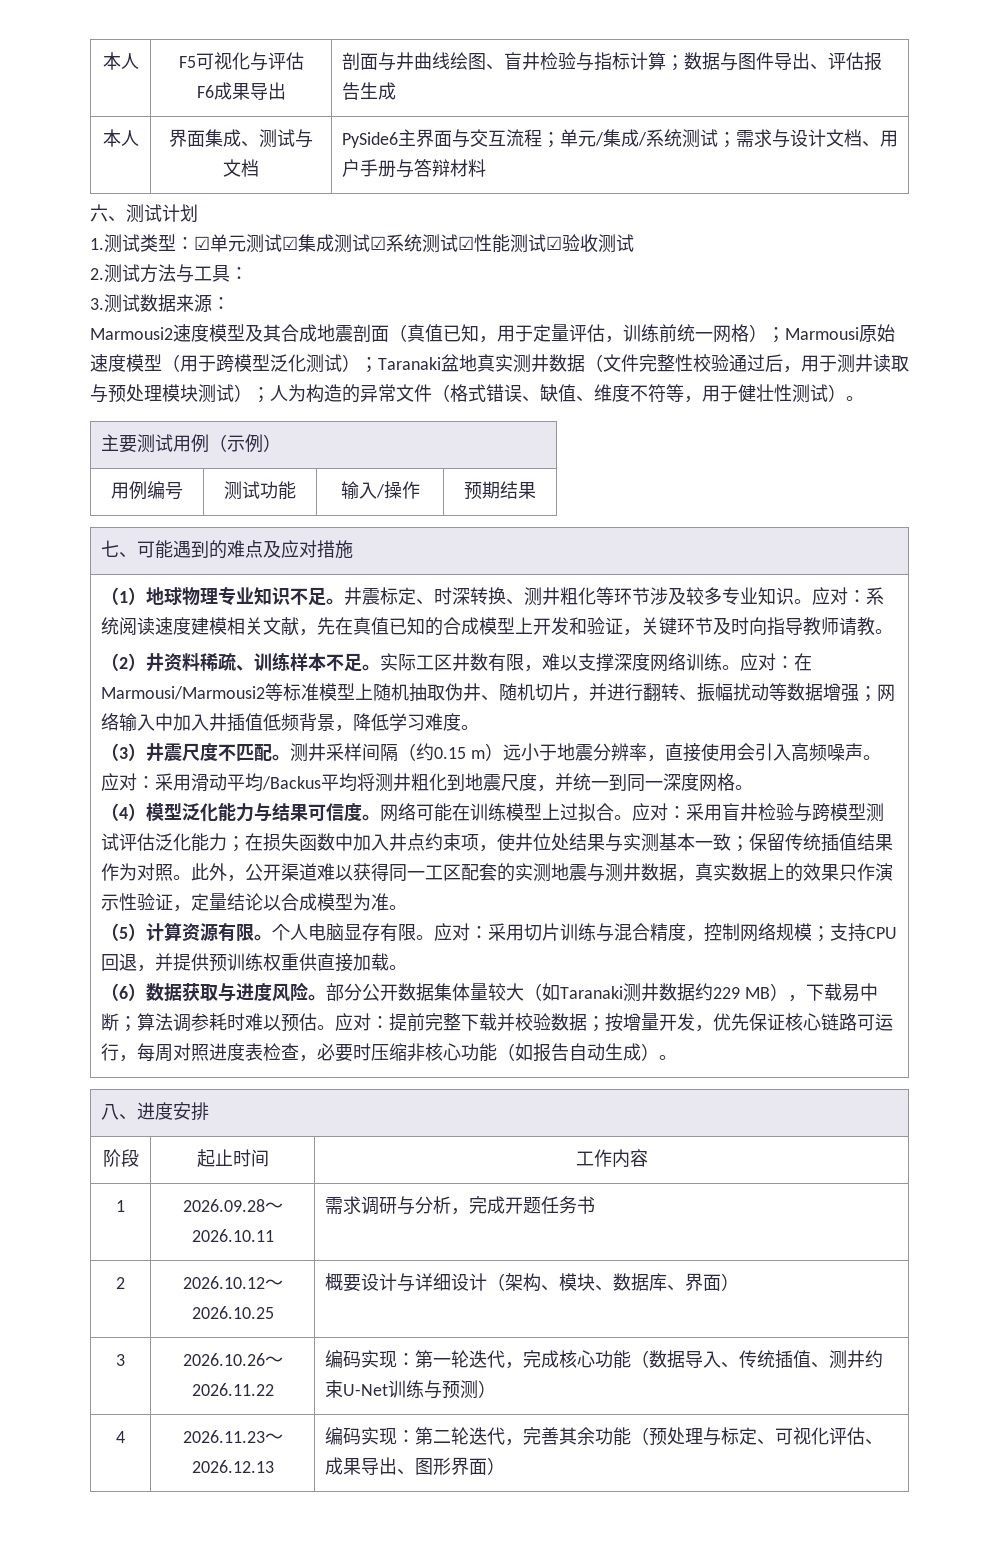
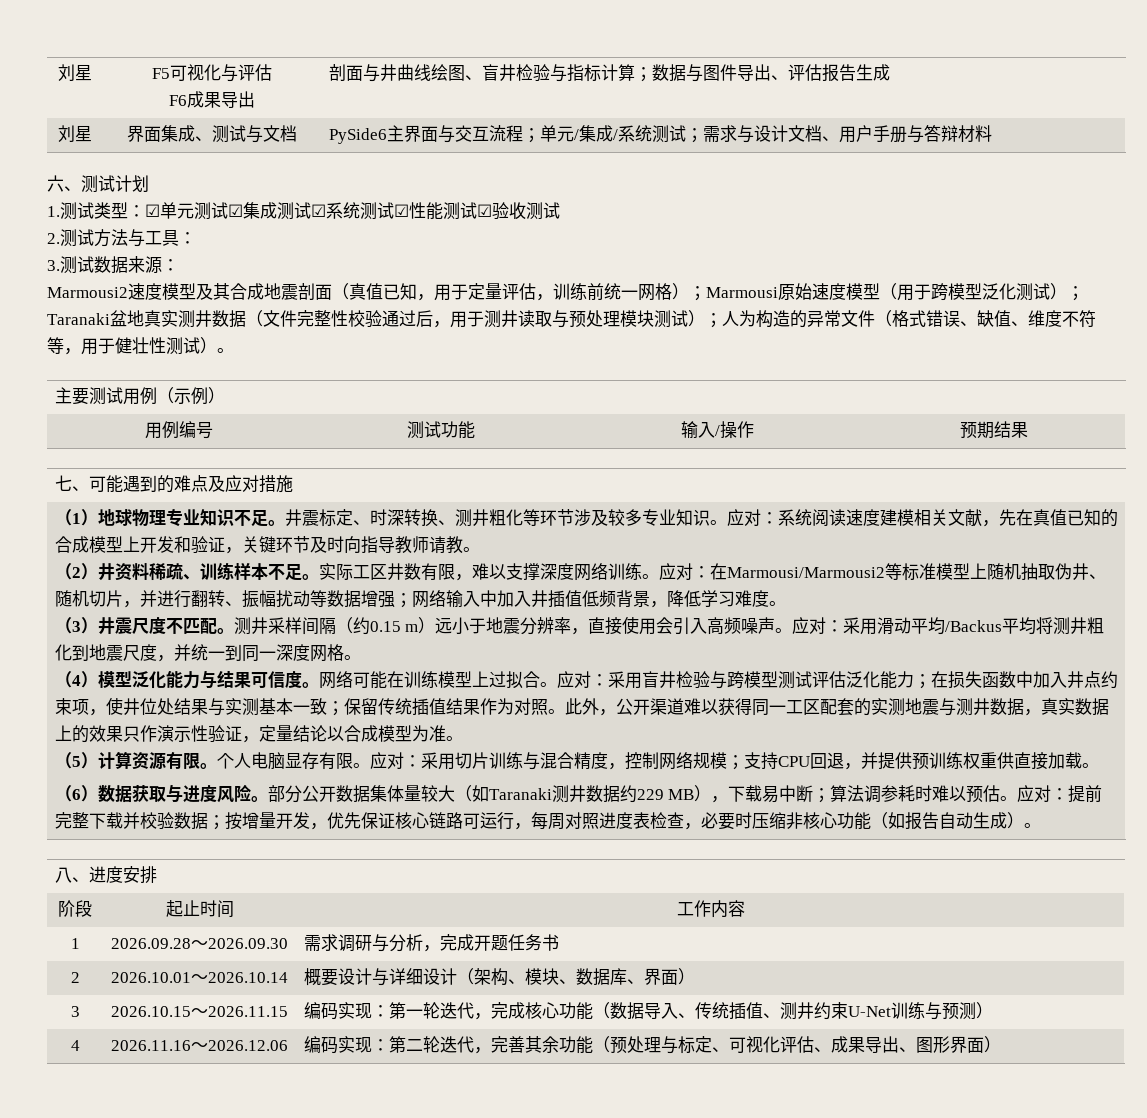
[102,52,139,70] 本人 -> [58,64,92,81] 刘星
[102,129,139,147] 本人 -> [58,125,92,142] 刘星
[191,1229,274,1242] 2026.10.11 -> [207,938,288,949] 2026.09.30
[182,1276,283,1289] [191,1306,274,1319] 2026.10.12～2026.10.25 -> [111,972,288,983] 2026.10.01～2026.10.14
[182,1353,283,1366] [191,1383,274,1396] 2026.10.26～2026.11.22 -> [111,1006,288,1017] 2026.10.15～2026.11.15
[182,1430,283,1443] [191,1460,274,1473] 2026.11.23～2026.12.13 -> [111,1040,288,1051] 2026.11.16～2026.12.06

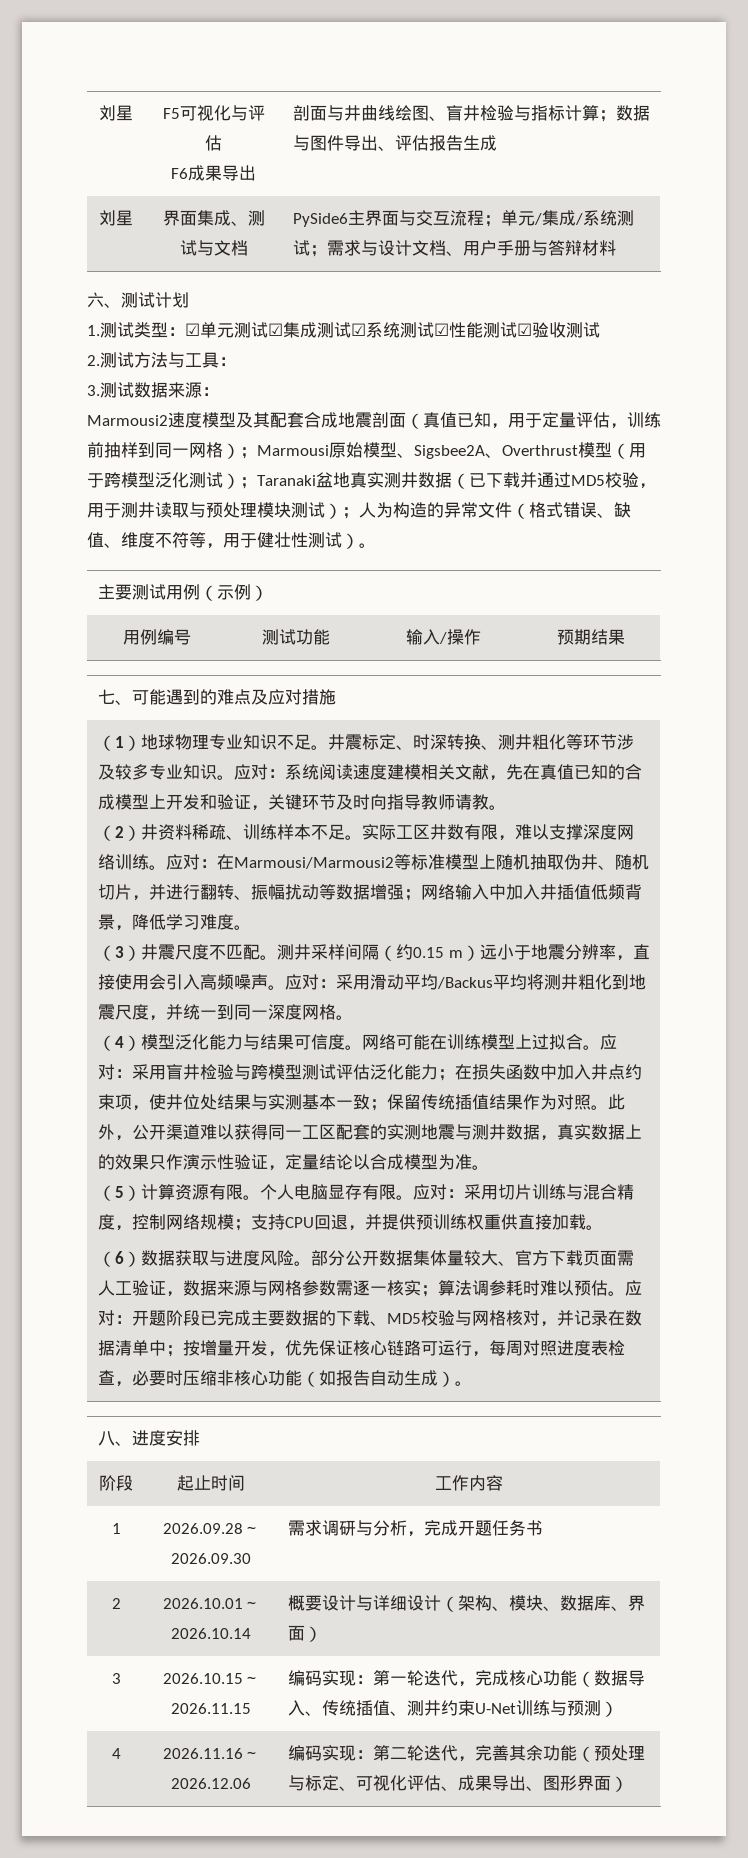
(230, 291) none -> [270,412,304,428] 配套
[604,283,621,300] 统 -> [104,442,172,458] 抽样到同
[812,283,846,300] 速度 -> [363,442,578,459] 模型、Sigsbee2A、Overthrust
[263,310,433,328] 文件完整性校验通过后 -> [469,472,639,488] 已下载并通过MD5校验
[454,785,814,803] （如Taranaki测井数据约229 MB），下载易中断 -> [497,1250,634,1266] [97,1280,421,1297] 、官方下载页面需人工验证，数据来源与网格参数需逐一核实
[1068,785,1103,803] [54,812,208,830] 提前完整下载并校验数据 -> [131,1310,642,1327] [97,1340,166,1356] 开题阶段已完成主要数据的下载、MD5校验与网格核对，并记录在数据清单中

